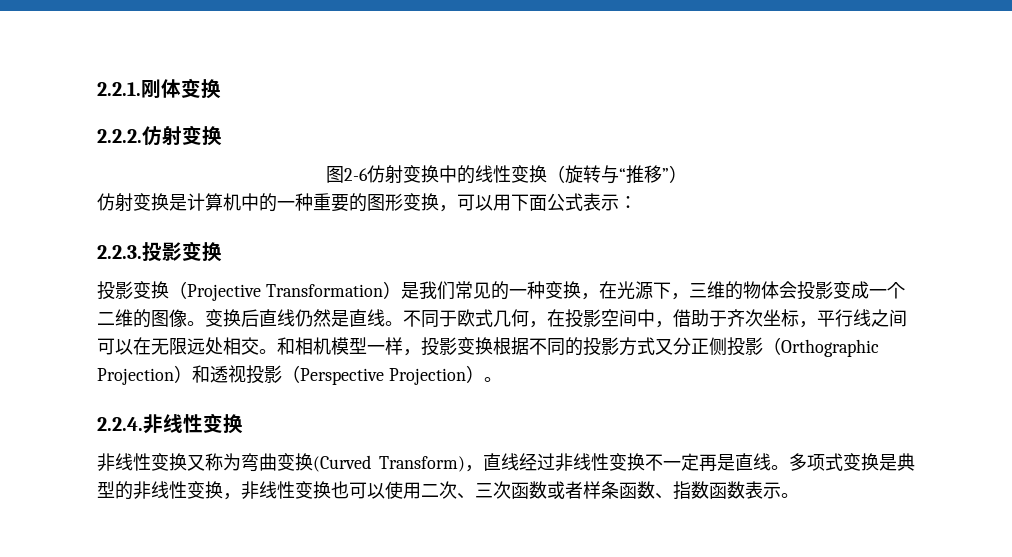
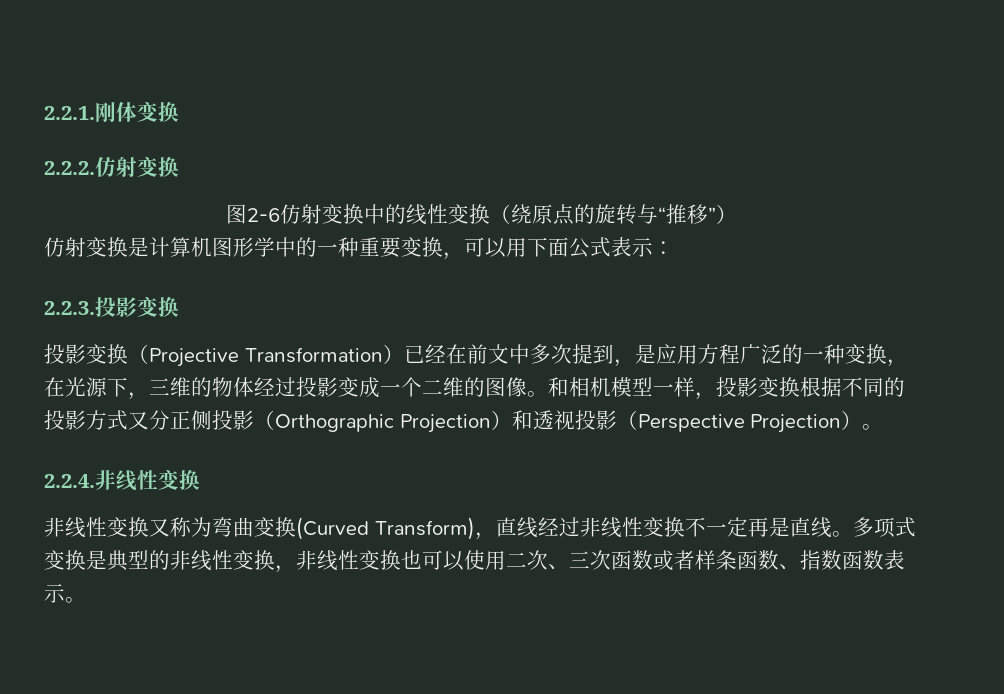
(565, 174) none -> [511,204,595,225] 绕原点的
(241, 202) none -> [212,237,275,257] 图形学
[349,193,403,212] 的图形 -> (401, 247) none
[400,281,491,300] 是我们常见 -> [403,344,782,367] 已经在前文中多次提到，是应用方程广泛
[778,281,797,299] 会 -> [254,377,296,397] 经过
[205,309,907,328] [97,337,277,355] 变换后直线仍然是直线。不同于欧式几何，在投影空间中，借助于齐次坐标，平行线之间可以在无限远处相交。 -> (548, 394) none

